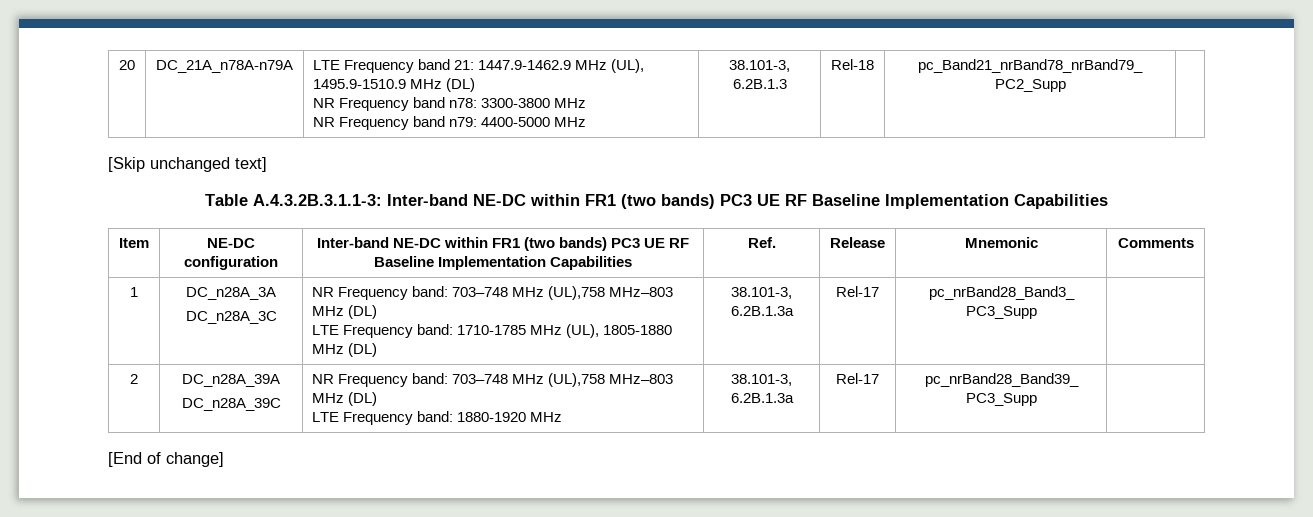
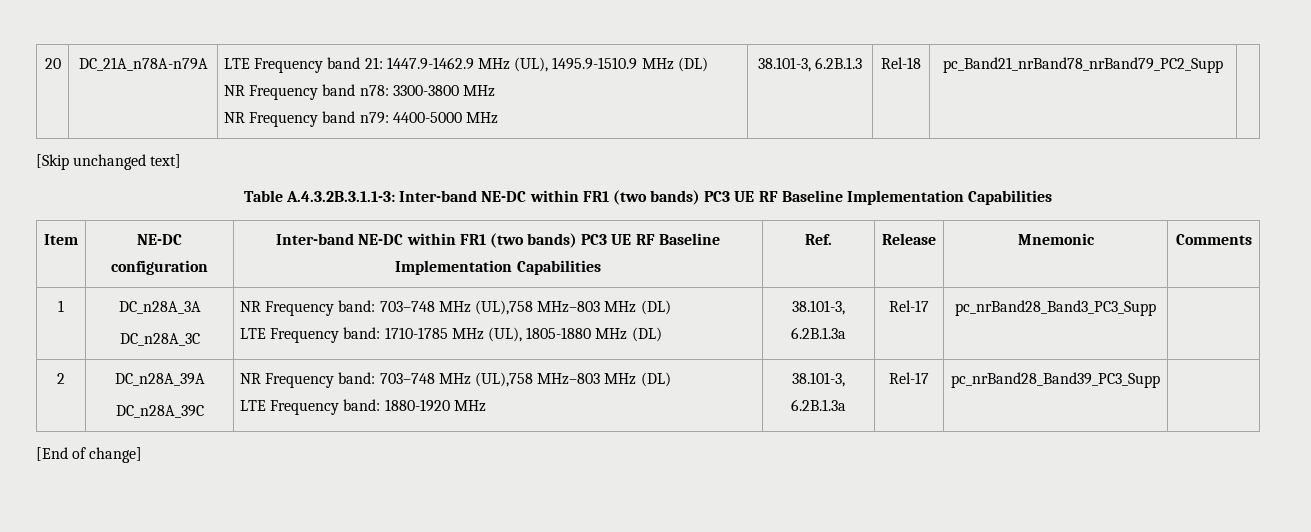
[918,59,1143,73] [994,79,1066,92] pc_Band21_nrBand78_nrBand79_ PC2_Supp -> [943,57,1223,73] pc_Band21_nrBand78_nrBand79_PC2_Supp
[928,286,1075,300] [965,306,1037,319] pc_nrBand28_Band3_ PC3_Supp -> [955,300,1156,316] pc_nrBand28_Band3_PC3_Supp
[924,373,1079,387] [965,393,1037,406] pc_nrBand28_Band39_ PC3_Supp -> [951,372,1160,388] pc_nrBand28_Band39_PC3_Supp

